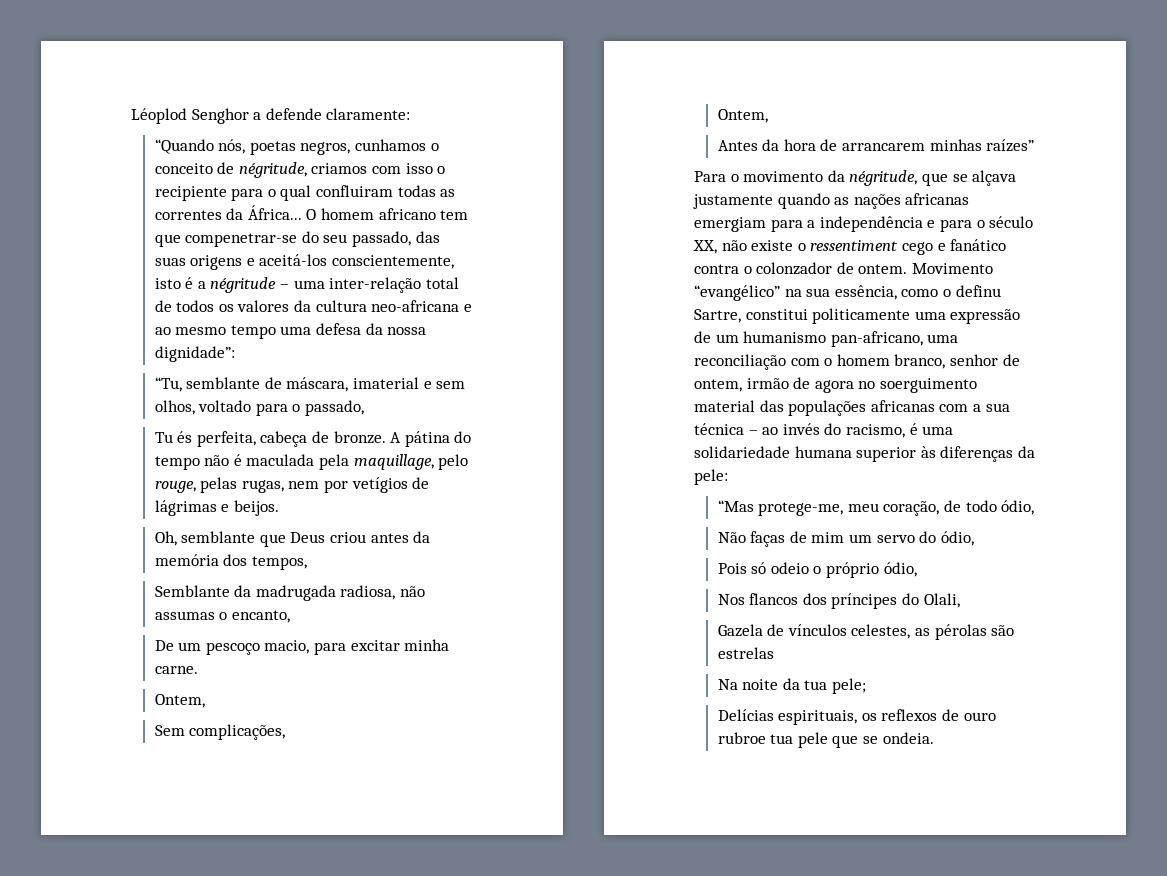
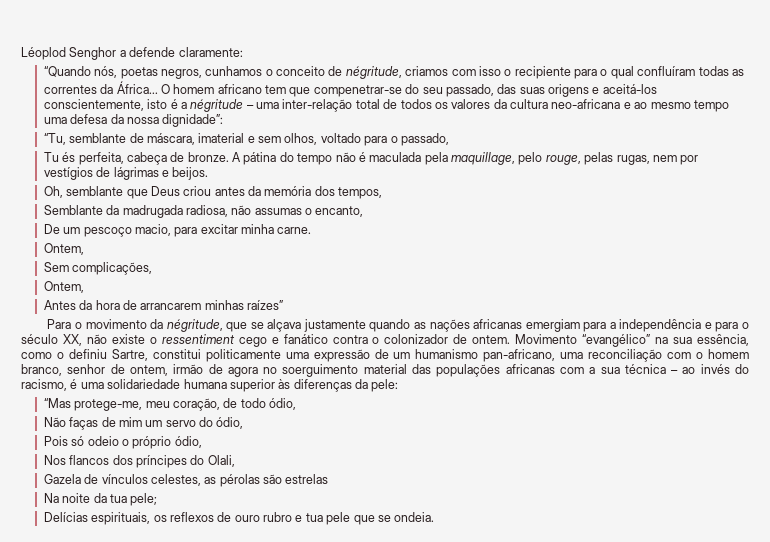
[315,185,393,197] confluiram -> [637,66,696,76] confluíram
[351,477,408,493] vetígios -> [43,167,93,180] vestígios
[756,262,833,275] colonzador -> [384,334,449,344] colonizador
[955,285,1001,297] definu -> [68,349,107,359] definiu
[717,732,766,744] rubroe -> [263,512,303,522] rubro e

